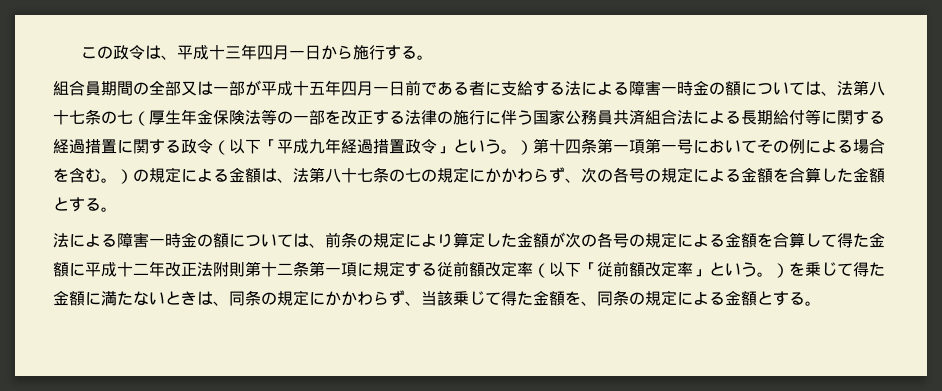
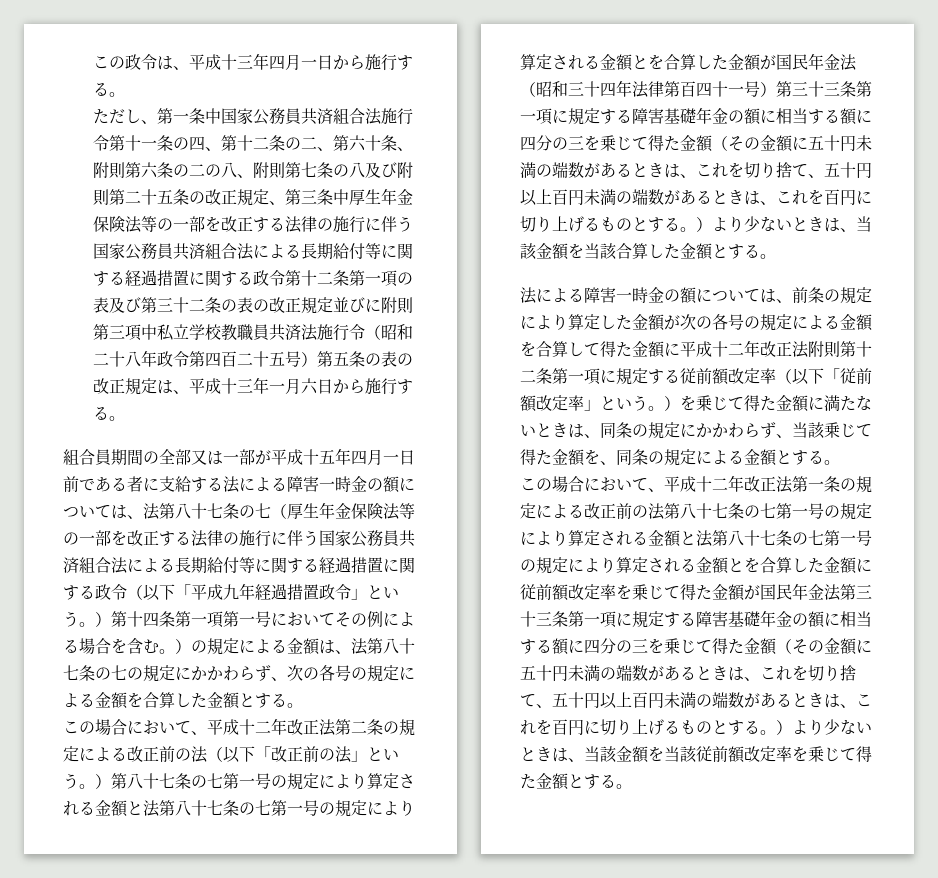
(434, 57) none -> [92,108,413,125] [92,135,413,151] [92,162,413,179] [92,188,413,206] [92,216,413,233] [92,243,413,260] [92,270,413,287] [92,297,413,314] [92,324,413,341] [92,350,413,367] [92,377,413,395] [92,406,125,421] // ただし、第一条中国家公務員共済組合法施行令第十一条の四、第十二条の二、第六十条、附則第六条の二の八、附則第七条の八及び附則第二十五条の改正規定、第三条中厚生年金保険法等の一部を改正する法律の施行に伴う国家公務員共済組合法による長期給付等に関する経過措置に関する政令第十二条第一項の表及び第三十二条の表の改正規定並びに附則第三項中私立学校教職員共済法施行令（昭和二十八年政令第四百二十五号）第五条の表の改正規定は、平成十三年一月六日から施行する。
(117, 209) none -> [63,718,415,736] [63,746,399,763] [63,773,415,790] [63,800,415,817] [520,53,857,71] [520,80,872,98] [520,107,872,125] [520,135,872,152] [520,162,872,179] [520,189,872,206] [520,216,872,232] [520,243,776,260] // この場合において、平成十二年改正法第二条の規定による改正前の法（以下「改正前の法」という。）第八十七条の七第一号の規定により算定される金額と法第八十七条の七第一号の規定により算定される金額とを合算した金額が国民年金法（昭和三十四年法律第百四十一号）第三十三条第一項に規定する障害基礎年金の額に相当する額に四分の三を乗じて得た金額（その金額に五十円未満の端数があるときは、これを切り捨て、五十円以上百円未満の端数があるときは、これを百円に切り上げるものとする。）より少ないときは、当該金額を当該合算した金額とする。
(821, 303) none -> [520,475,872,493] [520,503,872,520] [520,530,872,547] [520,557,872,574] [520,583,872,601] [520,610,872,628] [520,638,872,655] [520,665,856,682] [520,692,872,709] [520,719,872,736] [520,746,872,763] [520,773,632,790] // この場合において、平成十二年改正法第一条の規定による改正前の法第八十七条の七第一号の規定により算定される金額と法第八十七条の七第一号の規定により算定される金額とを合算した金額に従前額改定率を乗じて得た金額が国民年金法第三十三条第一項に規定する障害基礎年金の額に相当する額に四分の三を乗じて得た金額（その金額に五十円未満の端数があるときは、これを切り捨て、五十円以上百円未満の端数があるときは、これを百円に切り上げるものとする。）より少ないときは、当該金額を当該従前額改定率を乗じて得た金額とする。

